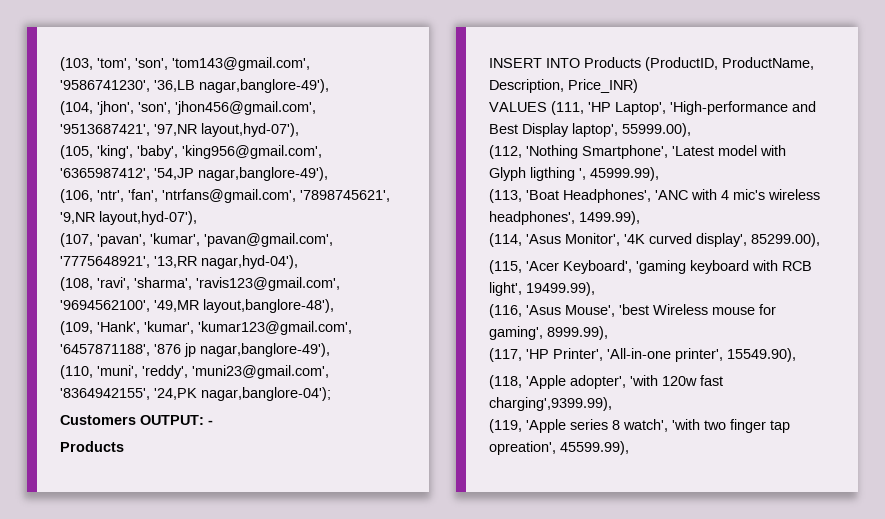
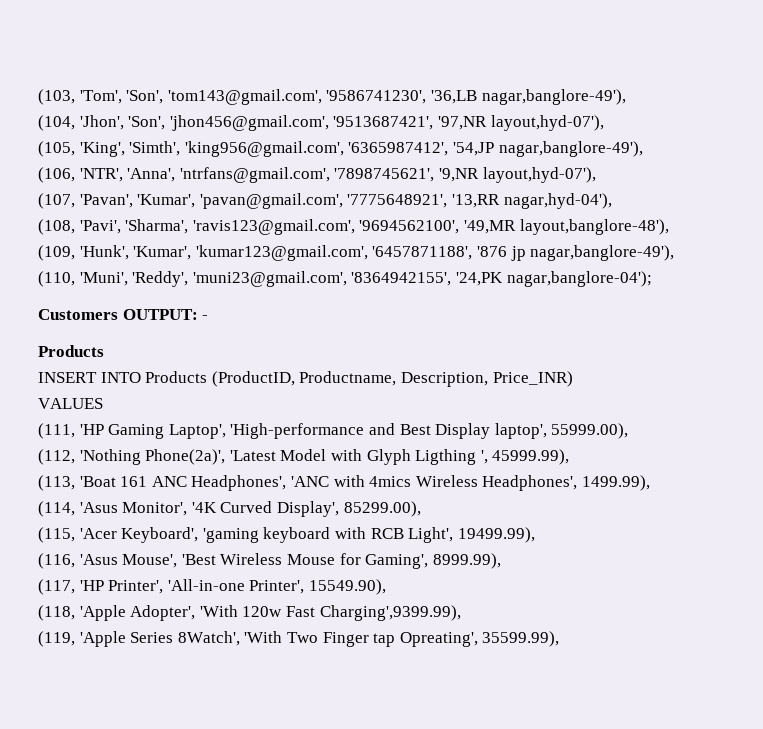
[97,58,168,70] 'tom', 'son', -> [79,90,164,104] 'Tom', 'Son',
[97,101,171,115] 'jhon', 'son', -> [79,115,166,130] 'Jhon', 'Son',
[97,145,178,159] 'king', 'baby', -> [79,141,181,157] 'King', 'Simth',
[97,189,158,202] 'ntr', 'fan', -> [79,168,176,182] 'NTR', 'Anna',
[97,233,200,247] 'pavan', 'kumar', -> [79,194,196,208] 'Pavan', 'Kumar',
[97,277,192,290] 'ravi', 'sharma', -> [79,219,189,234] 'Pavi', 'Sharma',
[97,321,194,334] 'Hank', 'kumar', -> [79,245,192,260] 'Hunk', 'Kumar',
[97,365,188,379] 'muni', 'reddy', -> [79,271,189,287] 'Muni', 'Reddy',
[722,57,814,70] ProductName, -> [299,371,397,386] Productname,
(547, 107) none -> (103, 403) //
(611, 107) none -> [108,424,165,439] Gaming
[582,145,757,159] Smartphone', 'Latest model -> [145,449,327,465] Phone(2a)', 'Latest Model
[530,167,575,181] ligthing -> [415,449,477,465] Ligthing
(559, 195) none -> [120,476,187,487] 161 ANC
[721,189,820,200] [489,211,575,225] 4 mic's wireless headphones', -> [369,475,578,491] 4mics Wireless Headphones',
[649,233,747,247] curved display', -> [220,501,339,517] Curved Display',
[489,282,522,296] light', -> [408,527,454,543] Light',
[619,304,776,315] [489,326,543,340] 'best Wireless mouse for gaming', -> [181,553,429,569] 'Best Wireless Mouse for Gaming',
[675,348,723,362] printer', -> [249,580,305,594] Printer',
[570,375,723,389] [489,397,612,411] [489,419,790,433] [489,441,629,455] adopter', 'with 120w fast charging',9399.99), // (119, 'Apple series 8 watch', 'with two finger tap opreation', 45599.99), -> [130,605,461,621] [38,631,560,647] Adopter', 'With 120w Fast Charging',9399.99), // (119, 'Apple Series 8Watch', 'With Two Finger tap Opreating', 35599.99),

